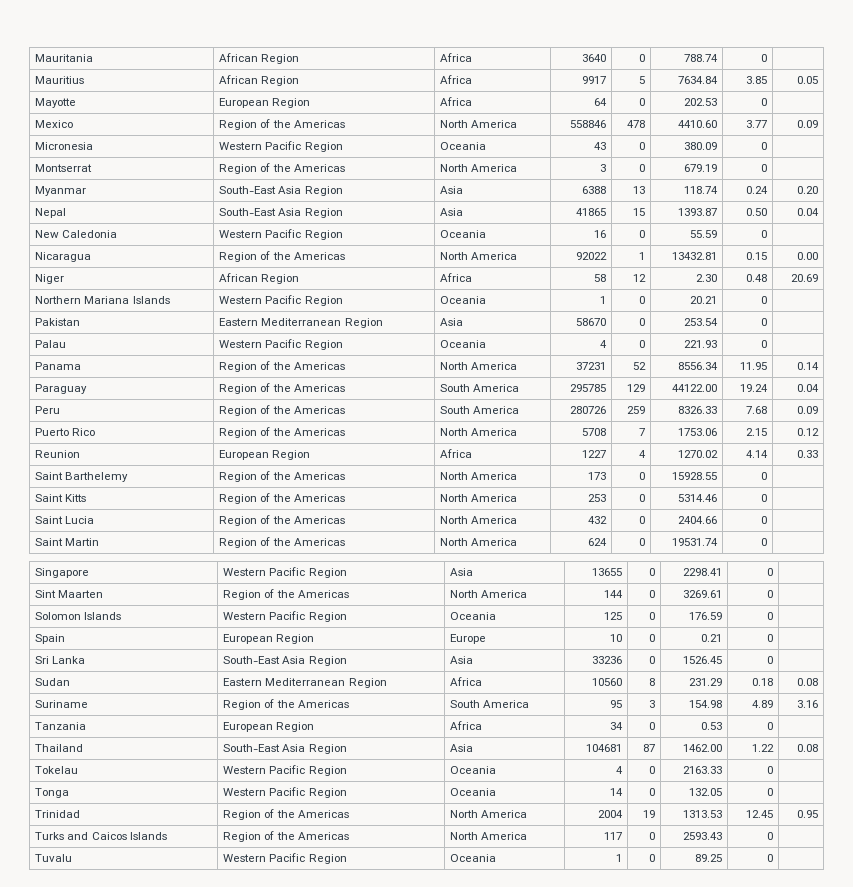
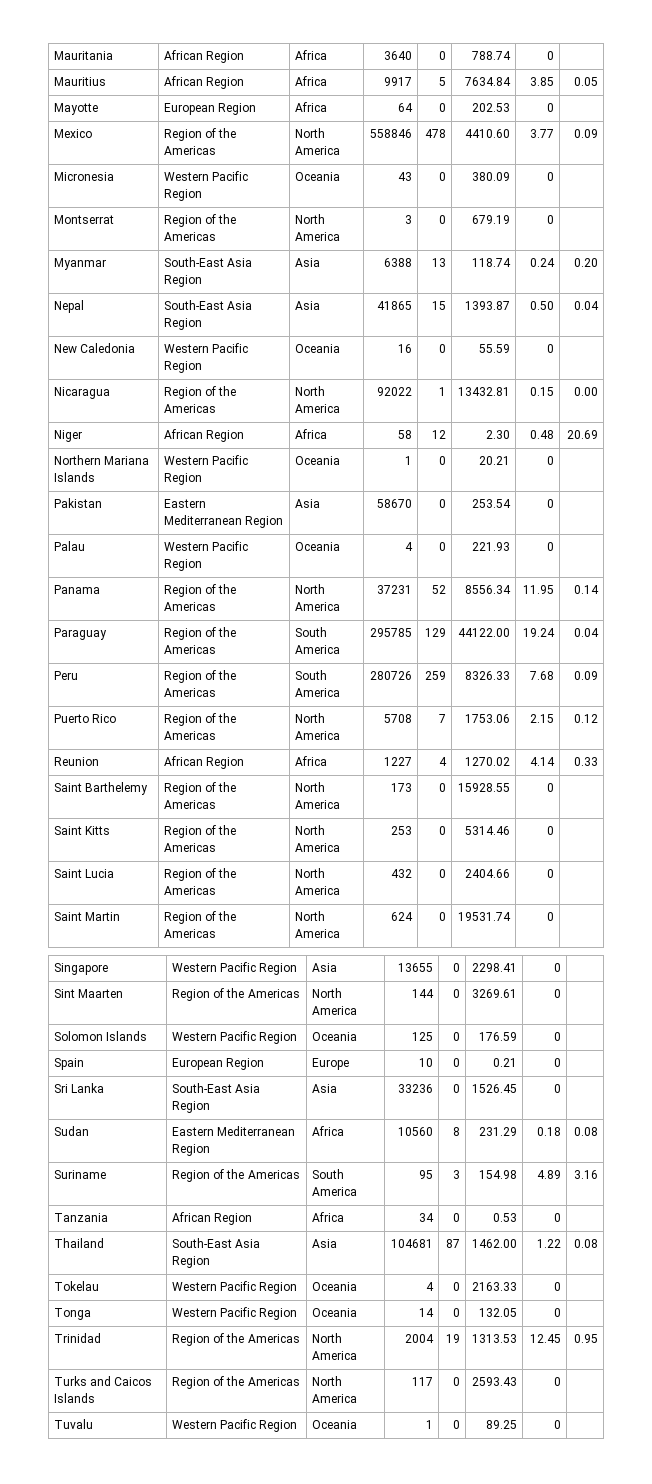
[219,450,270,460] European -> [163,756,203,766] African
[223,722,274,732] European -> [171,1212,211,1222] African

